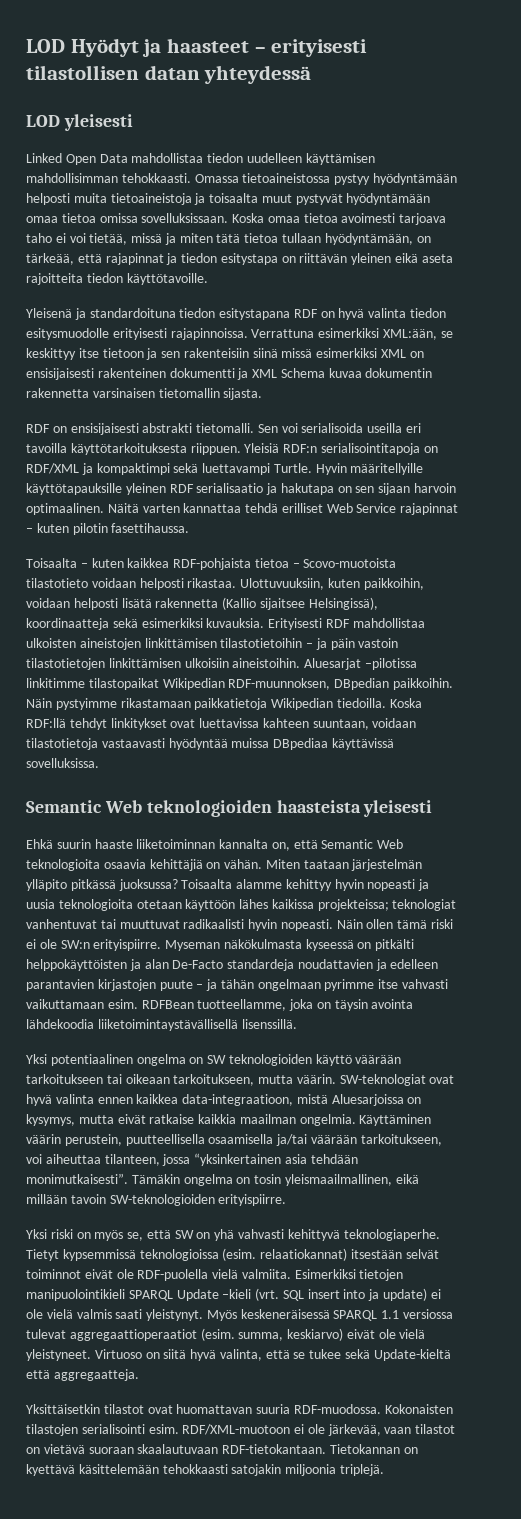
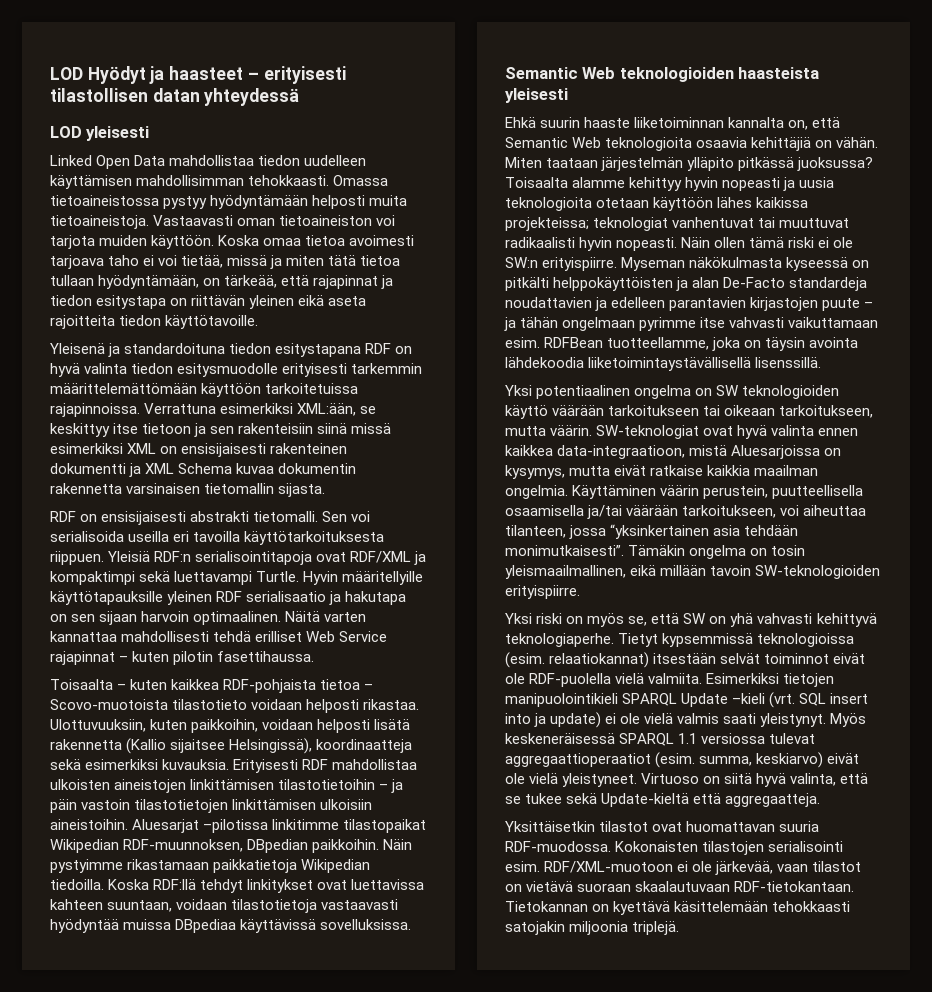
[110,193,431,205] [26,213,229,223] tietoaineistoja ja toisaalta muut pystyvät hyödyntämään omaa tietoa omissa sovelluksissaan. -> [50,215,396,229] [50,235,215,249] tietoaineistoja. Vastaavasti oman tietoaineiston voi tarjota muiden käyttöön.
(167, 334) none -> [351,363,423,374] [50,383,359,397] tarkemmin määrittelemättömään käyttöön tarkoitetuissa
[423,446,438,453] on -> [316,552,347,562] ovat
(242, 508) none -> [121,631,210,642] mahdollisesti

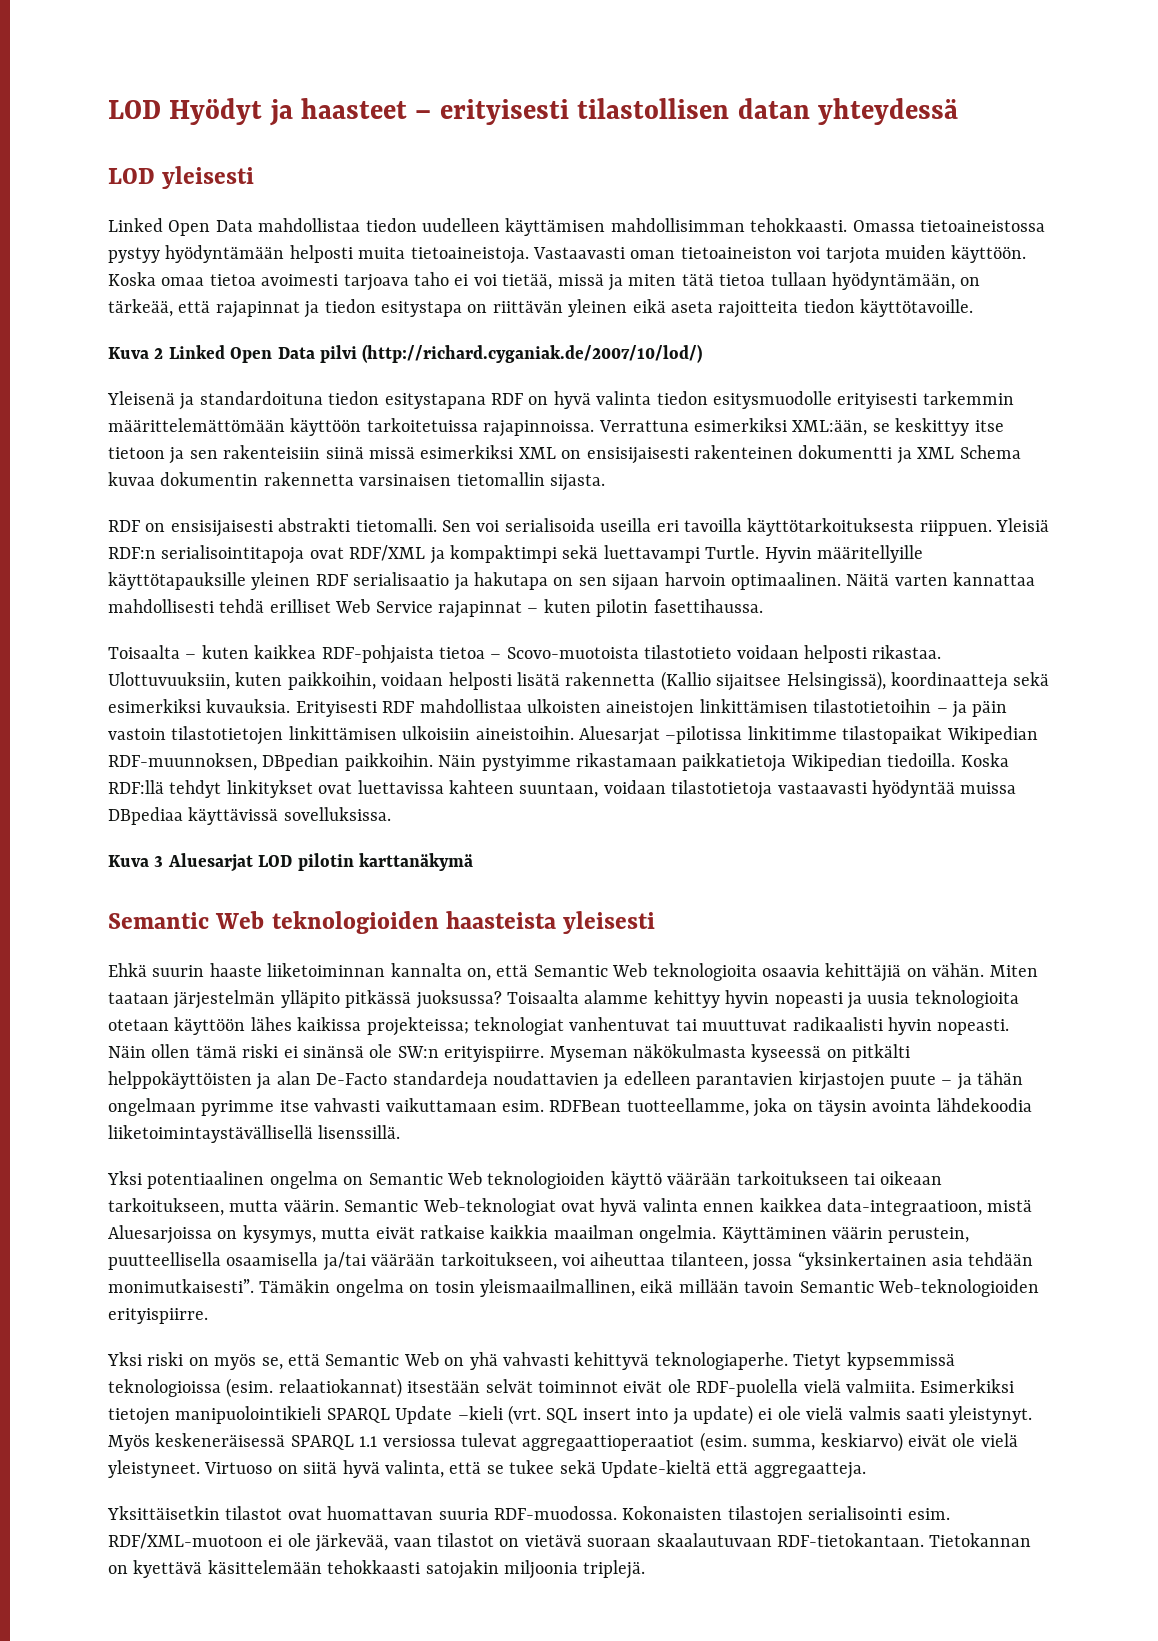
(259, 322) none -> [108,344,703,363] // Kuva 2 Linked Open Data pilvi (http://richard.cyganiak.de/2007/10/lod/)
(412, 924) none -> [108,853,473,872] // Kuva 3 Aluesarjat LOD pilotin karttanäkymä
(830, 242) none -> [303,1045,364,1058] sinänsä
[716,385,739,396] SW -> [368,1171,482,1185] Semantic Web
[596,425,700,439] SW-teknologiat -> [344,1198,556,1216] Semantic Web-teknologiat
[755,565,881,579] SW-teknologioiden -> [799,1279,1039,1297] Semantic Web-teknologioiden
[683,613,706,624] SW -> [325,1352,439,1366] Semantic Web

